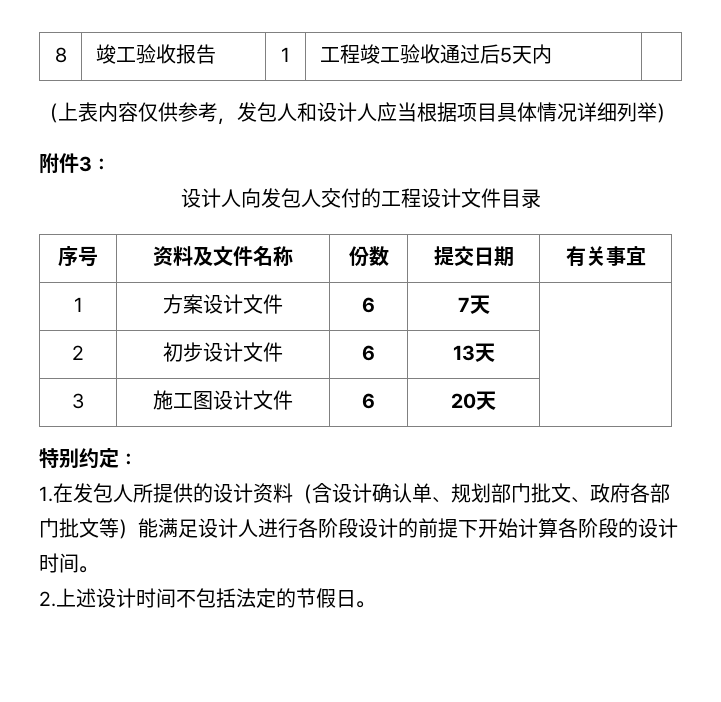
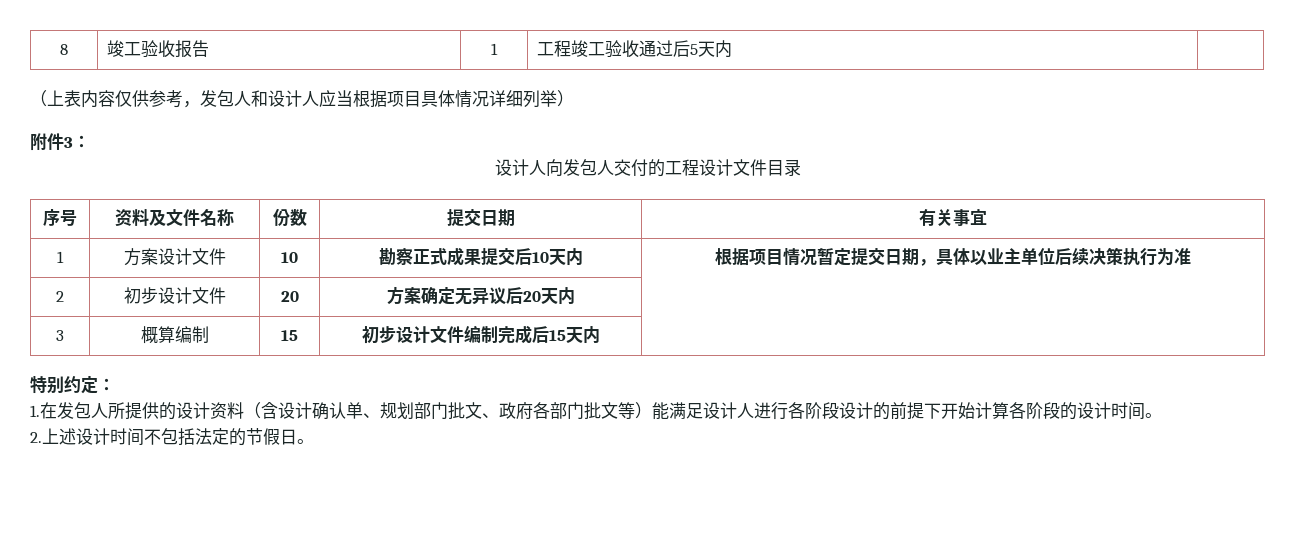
[362,297,375,313] [457,295,490,314] [72,345,84,360] [163,342,283,362] [362,345,375,361] [452,343,495,362] 6 | 7天 | // 2 | 初步设计文件 | 6 | 13天 -> [281,252,298,263] [378,247,583,266] [714,247,1191,266] [56,291,64,302] [123,287,226,304] [280,291,299,302] [386,286,575,305] 10 | 勘察正式成果提交后10天内 | 根据项目情况暂定提交日期，具体以业主单位后续决策执行为准 // 2 | 初步设计文件 | 20 | 方案确定无异议后20天内
[153,390,293,410] [362,393,375,409] [451,391,496,410] 施工图设计文件 | 6 | 20天 -> [140,326,209,344] [281,330,298,341] [361,325,600,344] 概算编制 | 15 | 初步设计文件编制完成后15天内

